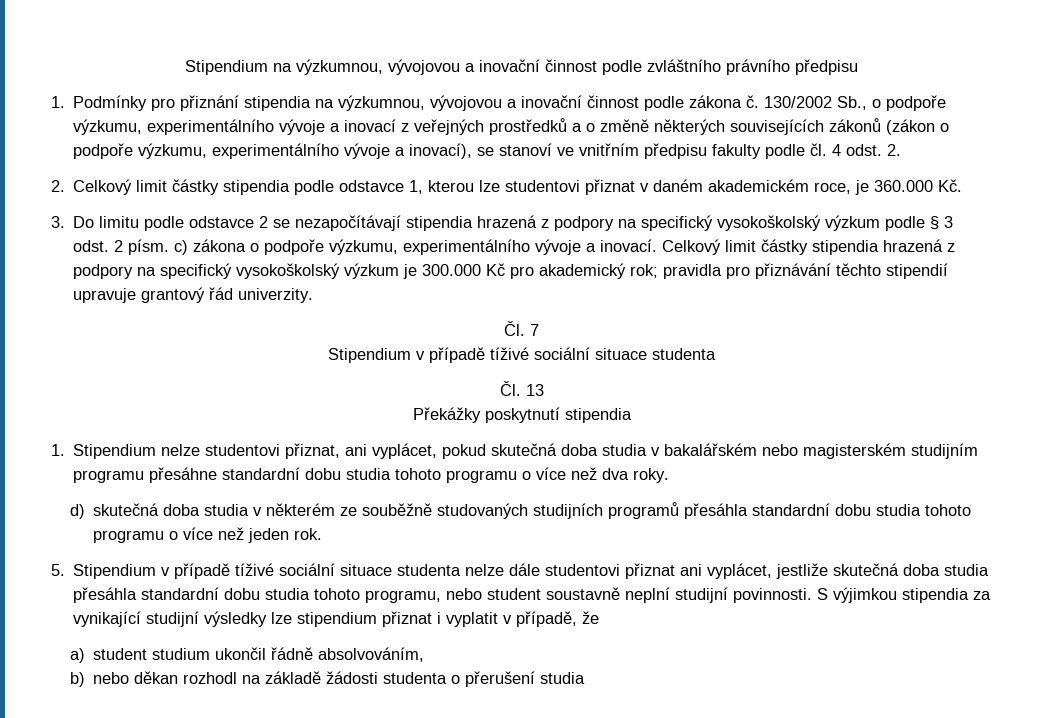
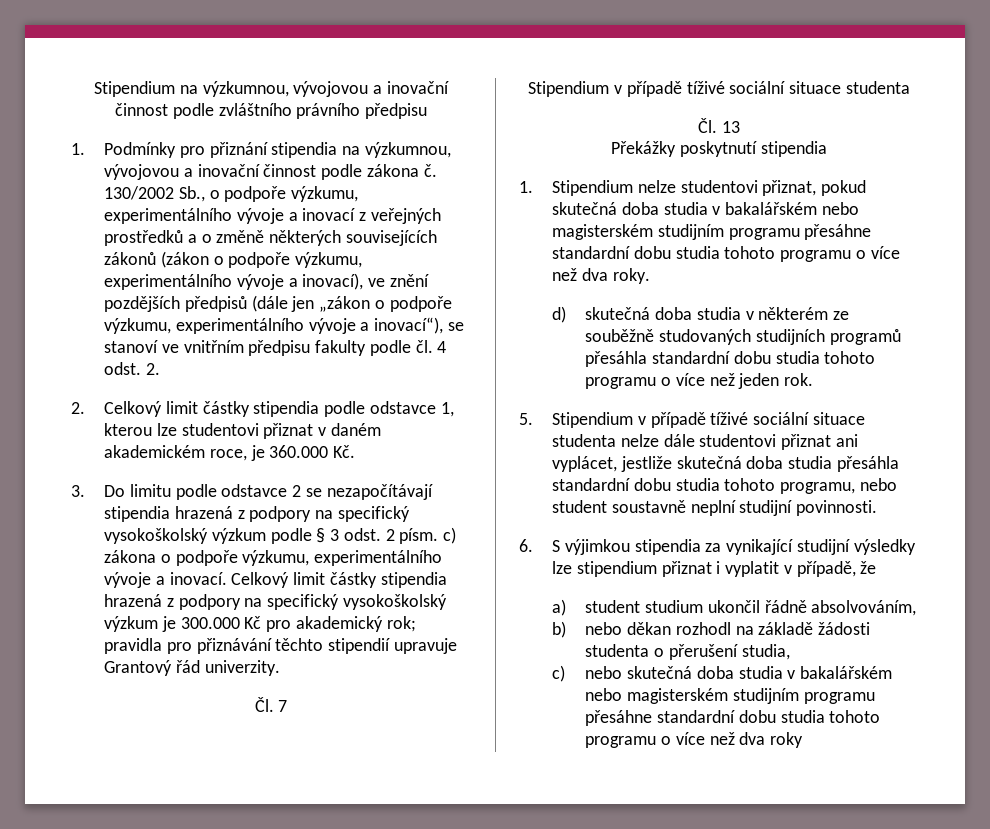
(473, 151) none -> [368,274,429,287] [104,295,452,312] [104,317,444,334] ve znění pozdějších předpisů (dále jen „zákon o podpoře výzkumu, experimentálního vývoje a inovací“),
[141,287,206,303] grantový -> [104,660,173,676] Grantový
[345,443,438,459] ani vyplácet, -> (817, 188) none
(813, 595) none -> [519,539,533,552] // 6.
[540,672,586,684] studia -> [741,644,790,660] [552,665,893,682] [585,688,875,704] [585,710,881,726] [585,732,804,748] studia, // c) nebo skutečná doba studia v bakalářském nebo magisterském studijním programu přesáhne standardní dobu studia tohoto programu o více než dva roky

